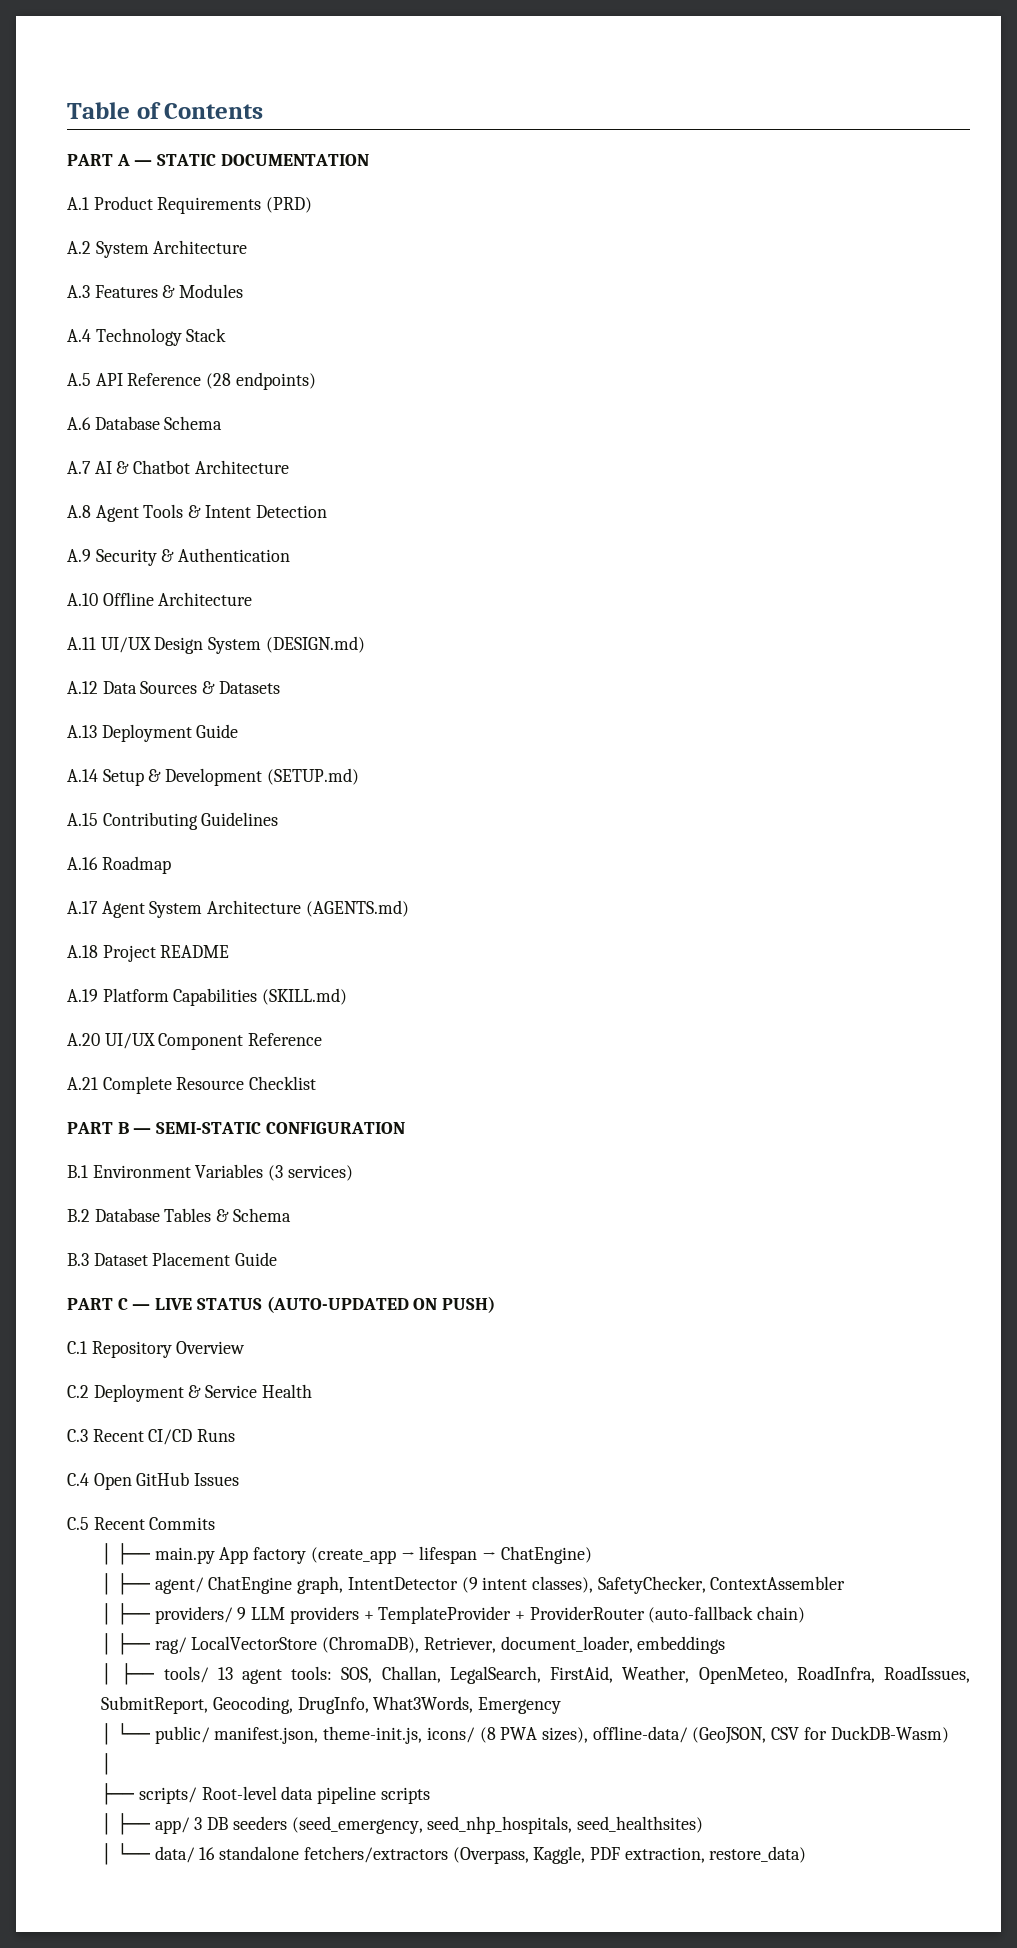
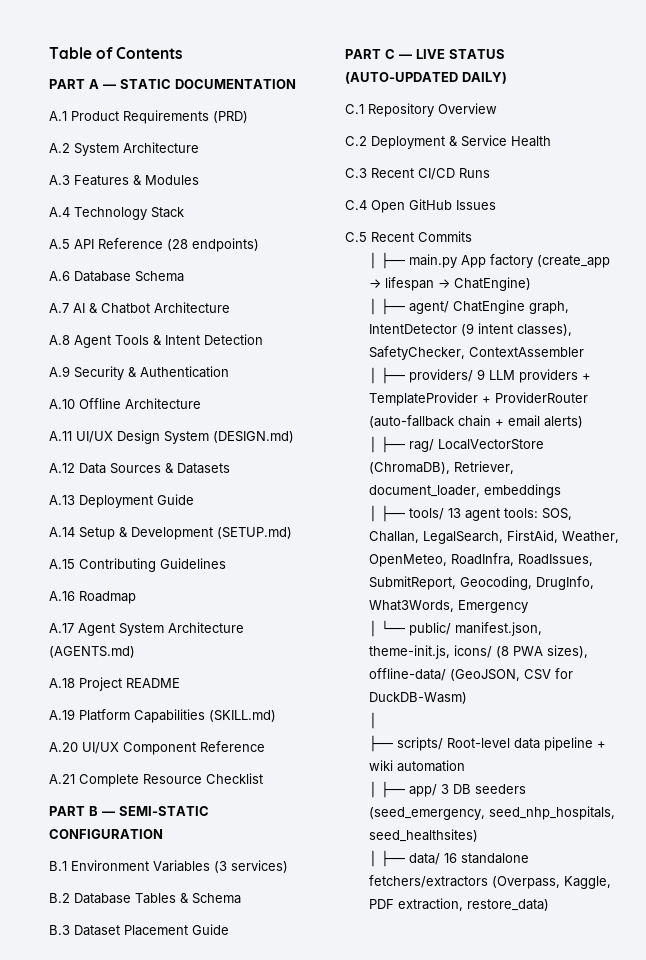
[413,1296,496,1313] ON PUSH) -> [462,72,507,84] DAILY)
[757,1606,806,1623] chain) -> [457,415,583,428] chain + email alerts)
[380,1787,430,1804] scripts -> [596,741,606,748] [368,760,465,772] + wiki automation
[116,1843,151,1860] └── -> [380,850,405,867] ├──

